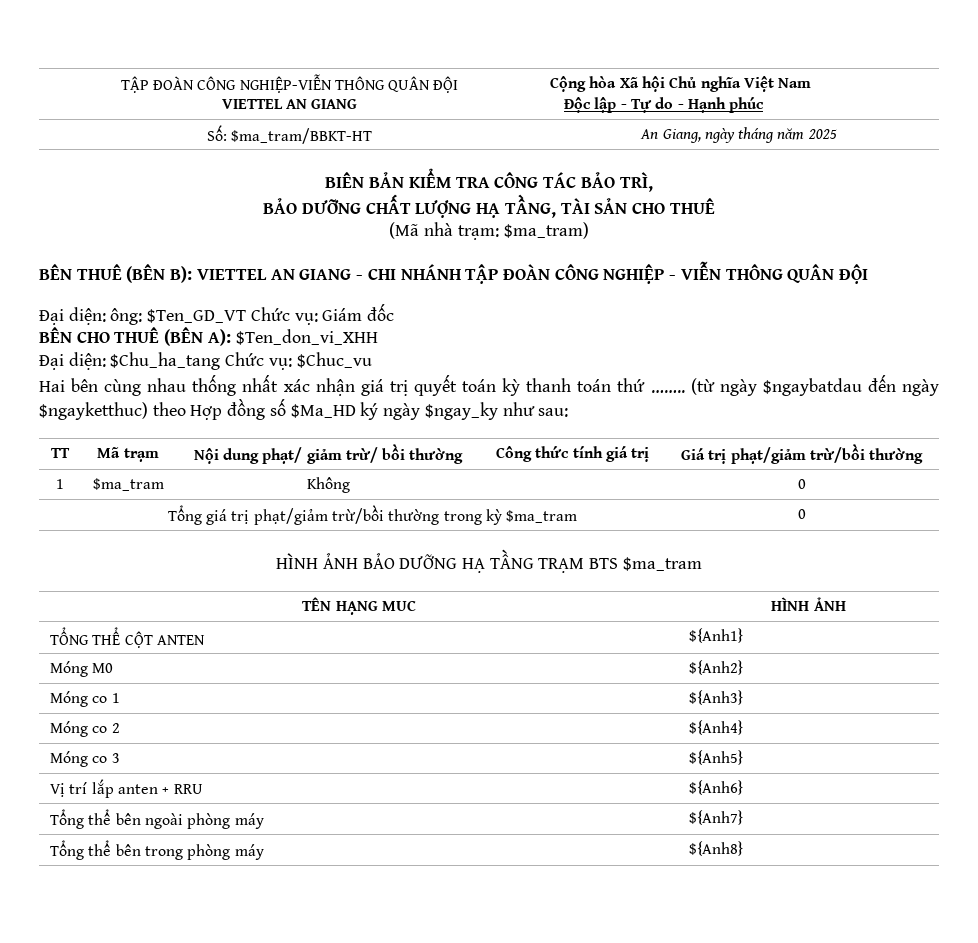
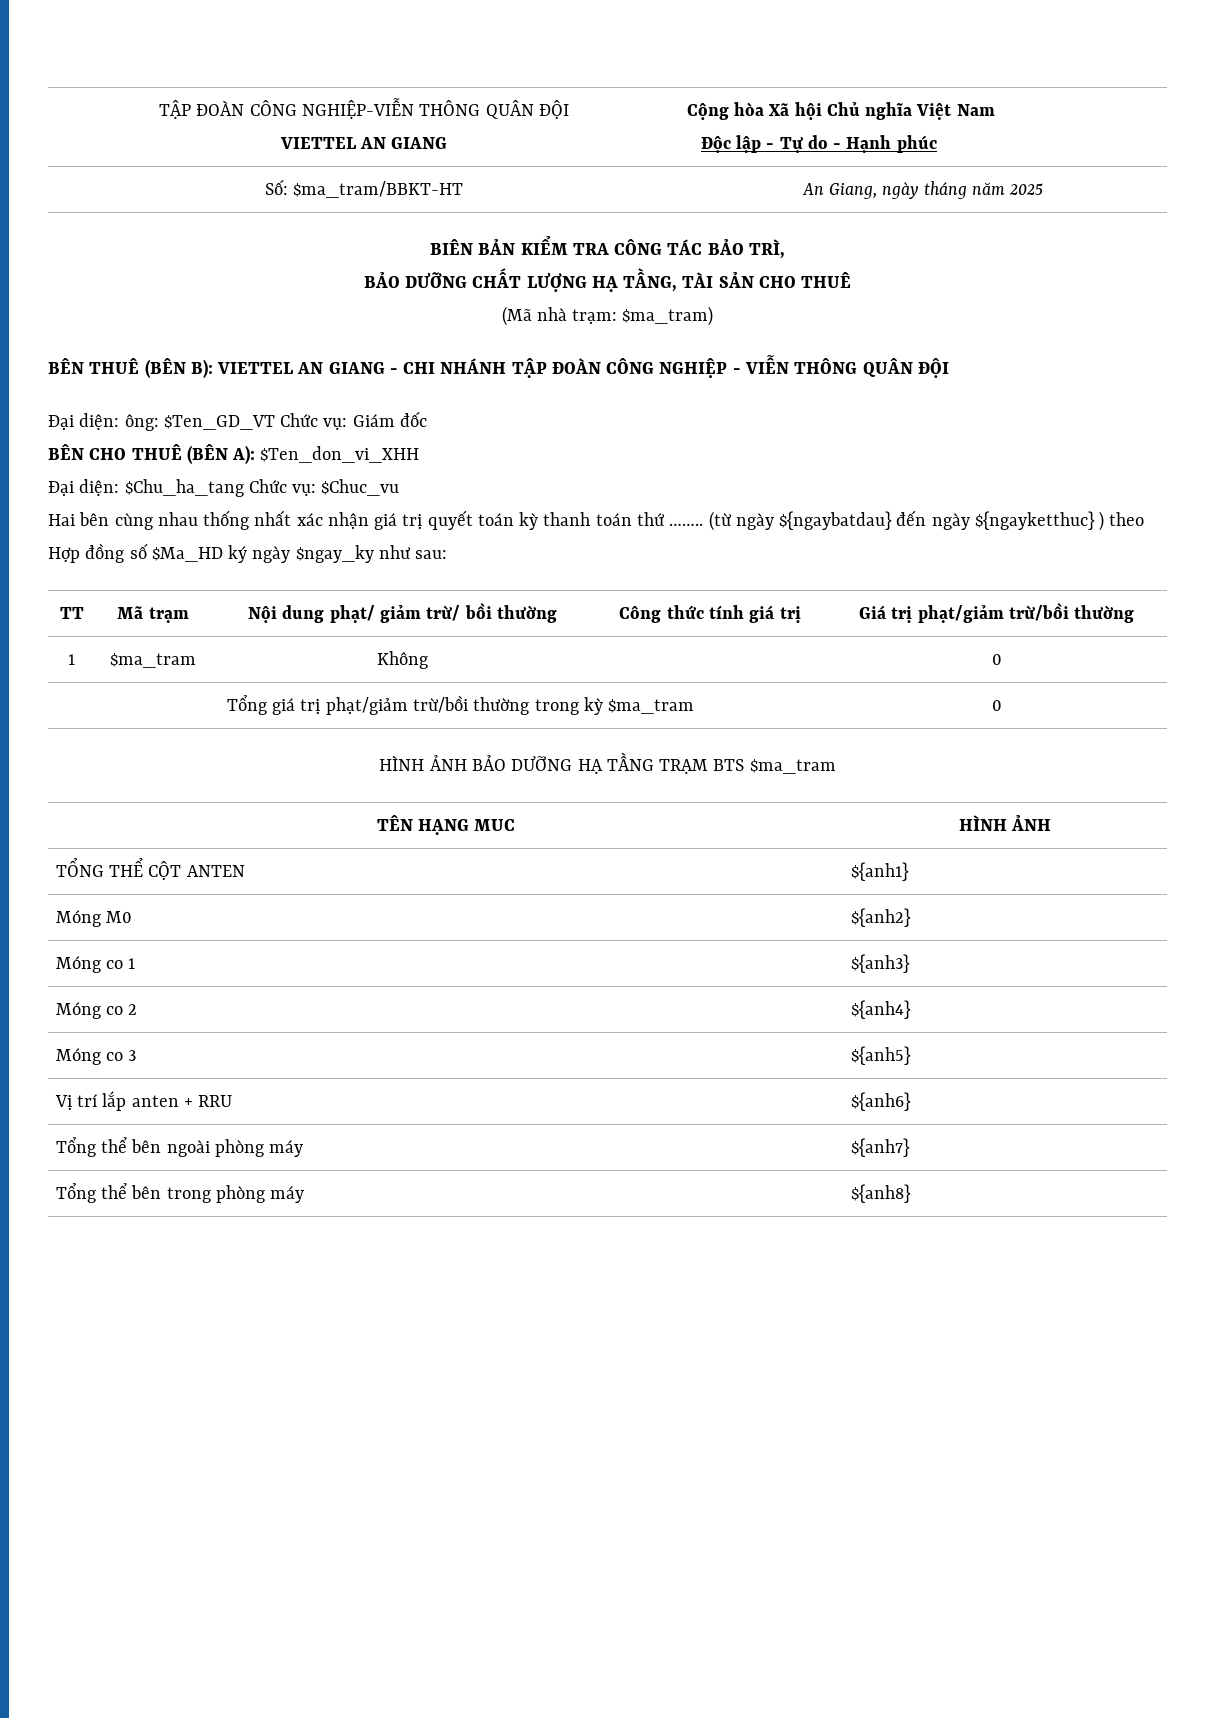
[762,378,862,396] $ngaybatdau -> [779,511,893,530] ${ngaybatdau}
[39,402,148,420] $ngayketthuc) -> [974,511,1105,531] ${ngayketthuc} )
[688,628,743,643] ${Anh1} -> [850,862,909,881] ${anh1}
[688,660,743,675] ${Anh2} -> [850,908,911,927] ${anh2}
[688,690,743,705] ${Anh3} -> [850,954,910,973] ${anh3}
[688,720,743,735] ${Anh4} -> [850,1000,911,1019] ${anh4}
[688,750,743,765] ${Anh5} -> [850,1046,911,1065] ${anh5}
[688,780,743,795] ${Anh6} -> [850,1092,911,1111] ${anh6}
[688,810,743,825] ${Anh7} -> [850,1138,910,1157] ${anh7}
[688,841,743,856] ${Anh8} -> [850,1184,911,1203] ${anh8}

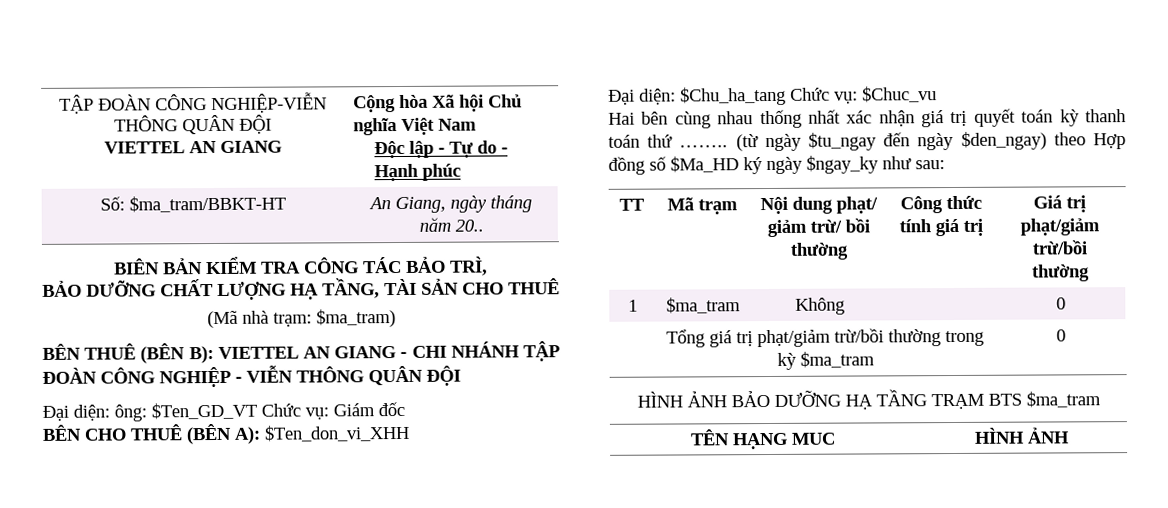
[1009,183,1044,195] 2025 -> [454,219,484,232] 20..
[779,511,893,530] ${ngaybatdau} -> [808,132,877,151] $tu_ngay
[974,511,1105,531] ${ngayketthuc} ) -> [960,131,1047,150] $den_ngay)
[55,858,245,880] [850,862,909,881] [55,910,133,927] [850,908,911,927] [55,956,136,973] [850,954,910,973] [55,1002,138,1019] [850,1000,911,1019] [55,1048,137,1065] [850,1046,911,1065] [54,1091,233,1111] [850,1092,911,1111] [55,1137,304,1157] [850,1138,910,1157] [55,1183,305,1203] [850,1184,911,1203] // TỔNG THỂ CỘT ANTEN | ${anh1} // Móng M0 | ${anh2} // Móng co 1 | ${anh3} // Móng co 2 | ${anh4} // Móng co 3 | ${anh5} // Vị trí lắp anten + RRU | ${anh6} // Tổng thể bên ngoài phòng máy | ${anh7} // Tổng thể bên trong phòng máy | ${anh8} -> (1070, 435) none

